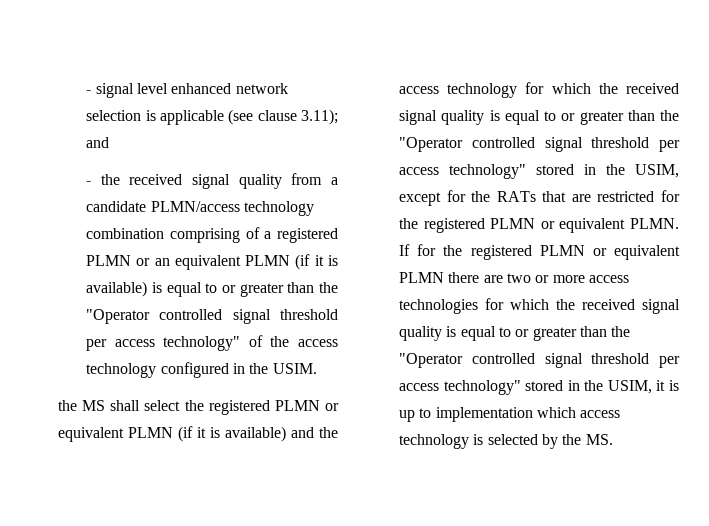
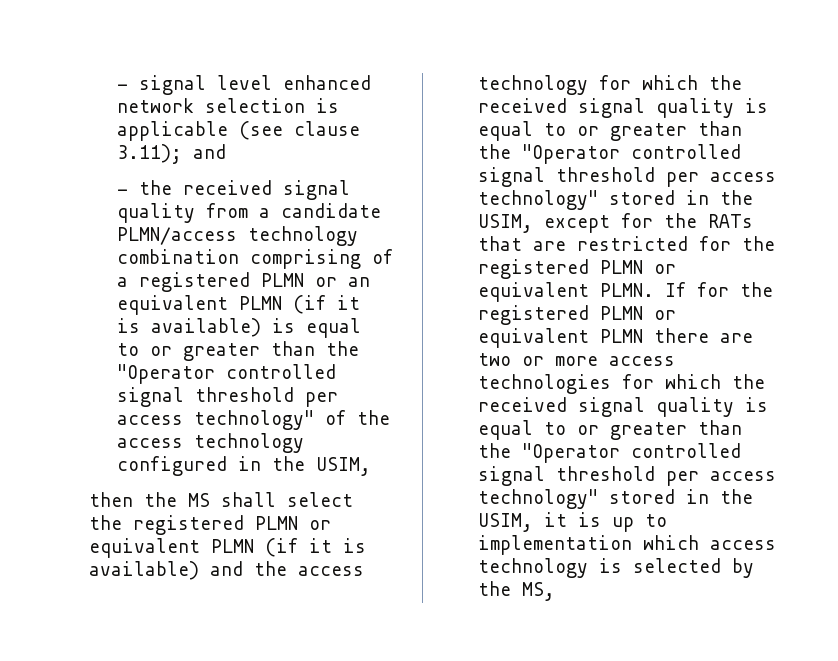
[272,363,317,374] USIM. // -> [316,457,372,476] [89,492,134,507] USIM, // then
[585,434,613,445] MS. -> [522,582,556,601] MS,

